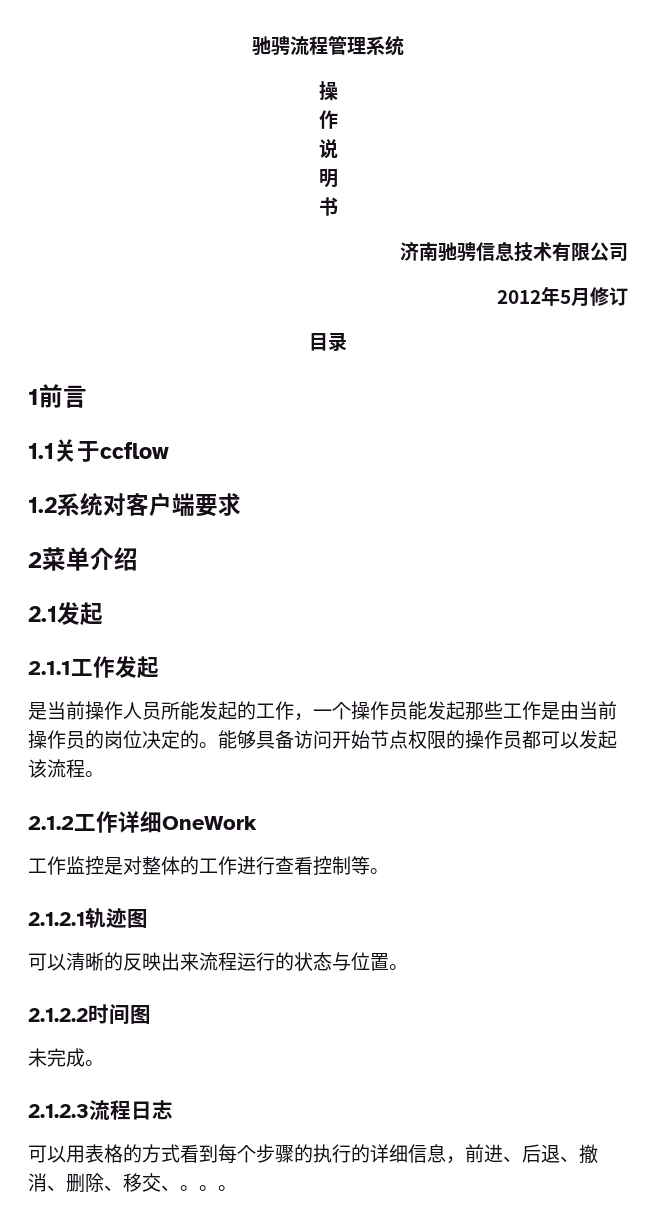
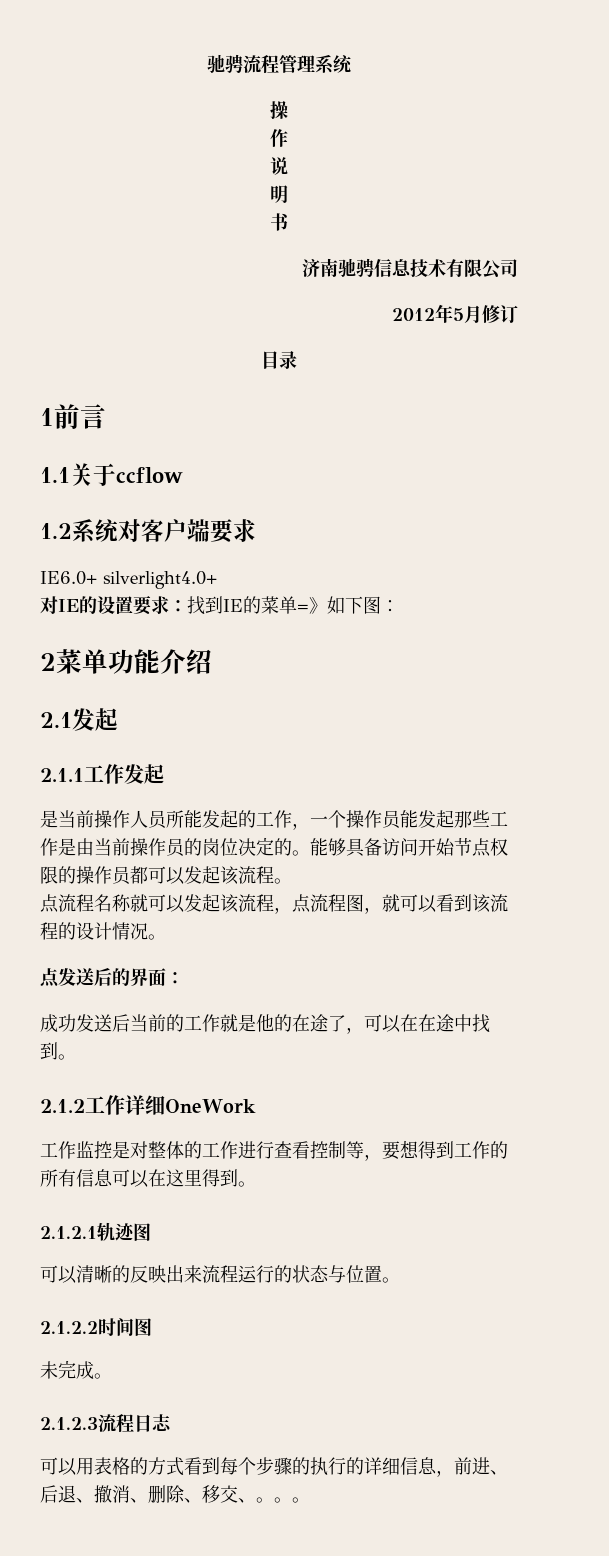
(241, 504) none -> [40,571,217,589] [40,596,399,615] // IE6.0+ silverlight4.0+ // 对IE的设置要求：找到IE的菜单=》如下图：
(90, 559) none -> [108,649,160,674] 功能
(104, 774) none -> [40,894,508,914] [40,922,166,940] [40,968,184,988] [40,1014,490,1034] [40,1042,76,1060] // 点流程名称就可以发起该流程，点流程图，就可以看到该流程的设计情况。 // 点发送后的界面： // 成功发送后当前的工作就是他的在途了，可以在在途中找到。
(370, 865) none -> [364,1140,508,1161] [40,1169,238,1188] ，要想得到工作的所有信息可以在这里得到

